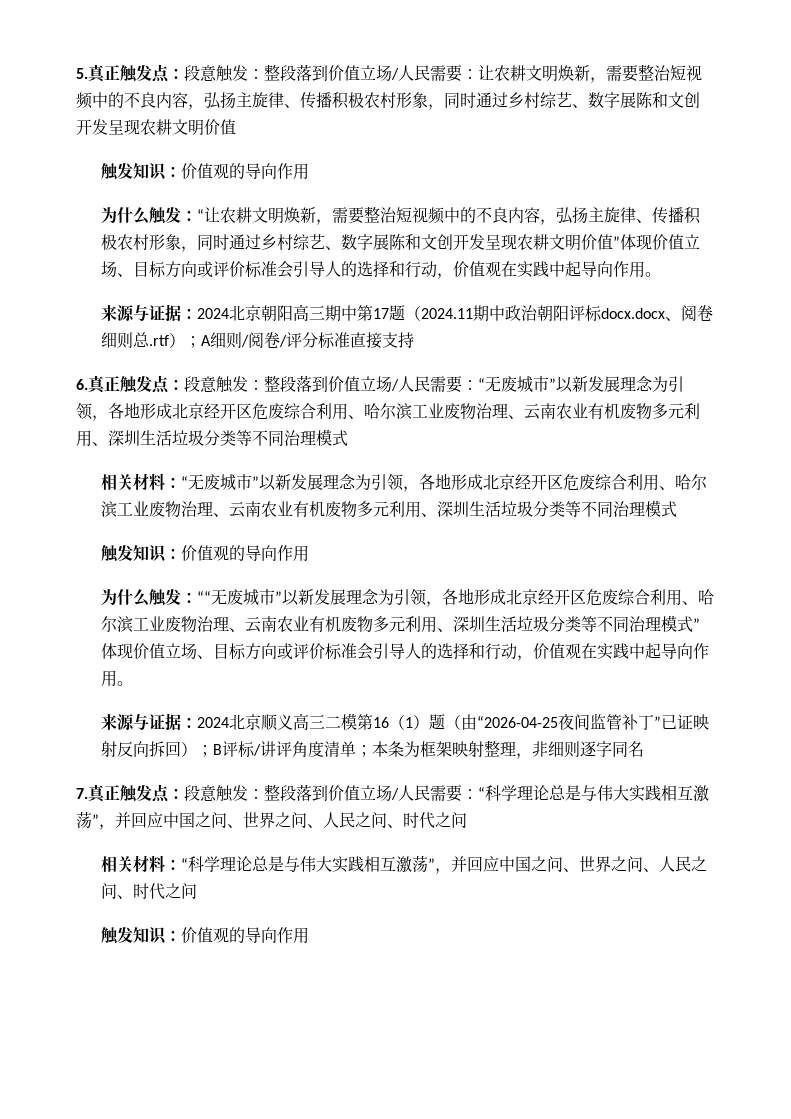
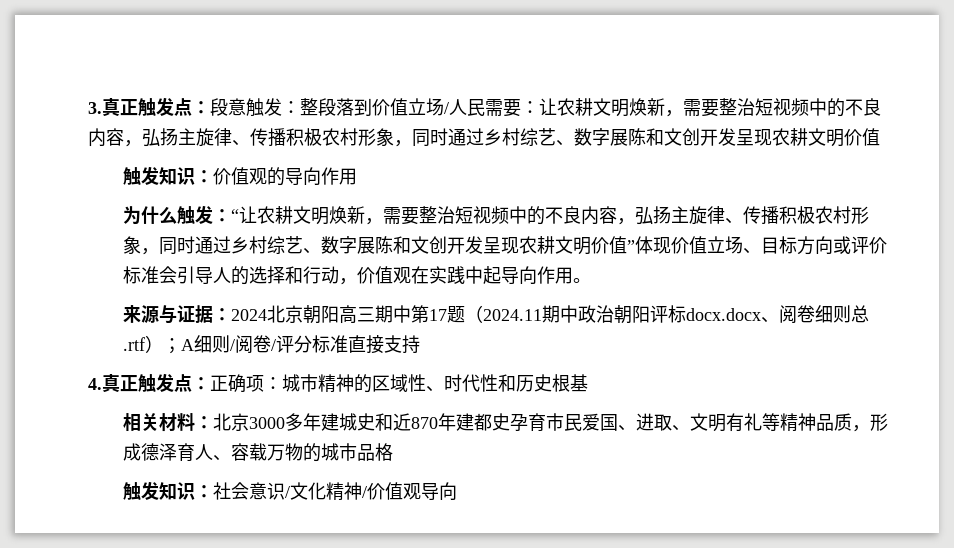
[76,68,88,79] 5. -> [88,102,102,114] 3.
[76,375,684,394] [76,402,700,421] [76,429,348,447] [100,473,707,492] [100,500,677,518] [100,545,309,563] [100,588,714,607] [100,615,700,633] [100,643,709,661] [100,670,133,687] [100,713,709,731] [100,740,644,759] [76,784,709,803] [76,811,467,830] [100,855,707,874] [100,883,197,900] [100,927,309,945] 6.真正触发点：段意触发：整段落到价值立场/人民需要：“无废城市”以新发展理念为引领，各地形成北京经开区危废综合利用、哈尔滨工业废物治理、云南农业有机废物多元利用、深圳生活垃圾分类等不同治理模式 // 相关材料：“无废城市”以新发展理念为引领，各地形成北京经开区危废综合利用、哈尔滨工业废物治理、云南农业有机废物多元利用、深圳生活垃圾分类等不同治理模式 // 触发知识：价值观的导向作用 // 为什么触发：““无废城市”以新发展理念为引领，各地形成北京经开区危废综合利用、哈尔滨工业废物治理、云南农业有机废物多元利用、深圳生活垃圾分类等不同治理模式”体现价值立场、目标方向或评价标准会引导人的选择和行动，价值观在实践中起导向作用。 // 来源与证据：2024北京顺义高三二模第16（1）题（由“2026-04-25夜间监管补丁”已证映射反向拆回）；B评标/讲评角度清单；本条为框架映射整理，非细则逐字同名 // 7.真正触发点：段意触发：整段落到价值立场/人民需要：“科学理论总是与伟大实践相互激荡”，并回应中国之问、世界之问、人民之问、时代之问 // 相关材料：“科学理论总是与伟大实践相互激荡”，并回应中国之问、世界之问、人民之问、时代之问 // 触发知识：价值观的导向作用 -> [88,373,588,393] [122,413,888,432] [122,443,393,462] [122,481,457,500] 4.真正触发点：正确项：城市精神的区域性、时代性和历史根基 // 相关材料：北京3000多年建城史和近870年建都史孕育市民爱国、进取、文明有礼等精神品质，形成德泽育人、容载万物的城市品格 // 触发知识：社会意识/文化精神/价值观导向

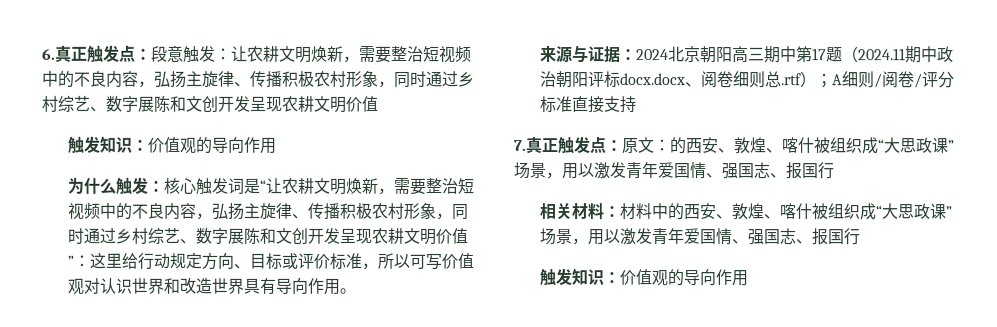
[88,102,102,114] 3. -> [42,48,56,60] 6.
[300,98,539,117] 整段落到价值立场/人民需要： -> (232, 53) none
(231, 215) none -> [163,177,261,195] 核心触发词是
[634,236,887,255] [122,266,501,285] 体现价值立场、目标方向或评价标准会引导人的选择和行动，价值观在实践中起 -> [73,252,475,270] [67,277,277,295] ：这里给行动规定方向、目标或评价标准，所以可写价值观对认识世界和改造世界具有
[88,373,588,393] [122,413,888,432] [122,443,393,462] [122,481,457,500] 4.真正触发点：正确项：城市精神的区域性、时代性和历史根基 // 相关材料：北京3000多年建城史和近870年建都史孕育市民爱国、进取、文明有礼等精神品质，形成德泽育人、容载万物的城市品格 // 触发知识：社会意识/文化精神/价值观导向 -> [514,136,955,155] [513,162,835,180] [539,202,953,221] [539,228,861,246] [539,268,749,287] 7.真正触发点：原文：的西安、敦煌、喀什被组织成“大思政课”场景，用以激发青年爱国情、强国志、报国行 // 相关材料：材料中的西安、敦煌、喀什被组织成“大思政课”场景，用以激发青年爱国情、强国志、报国行 // 触发知识：价值观的导向作用

